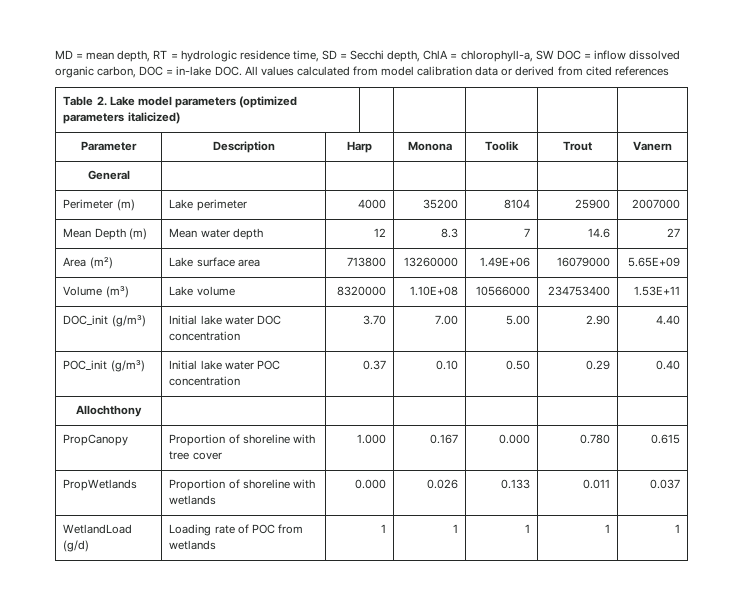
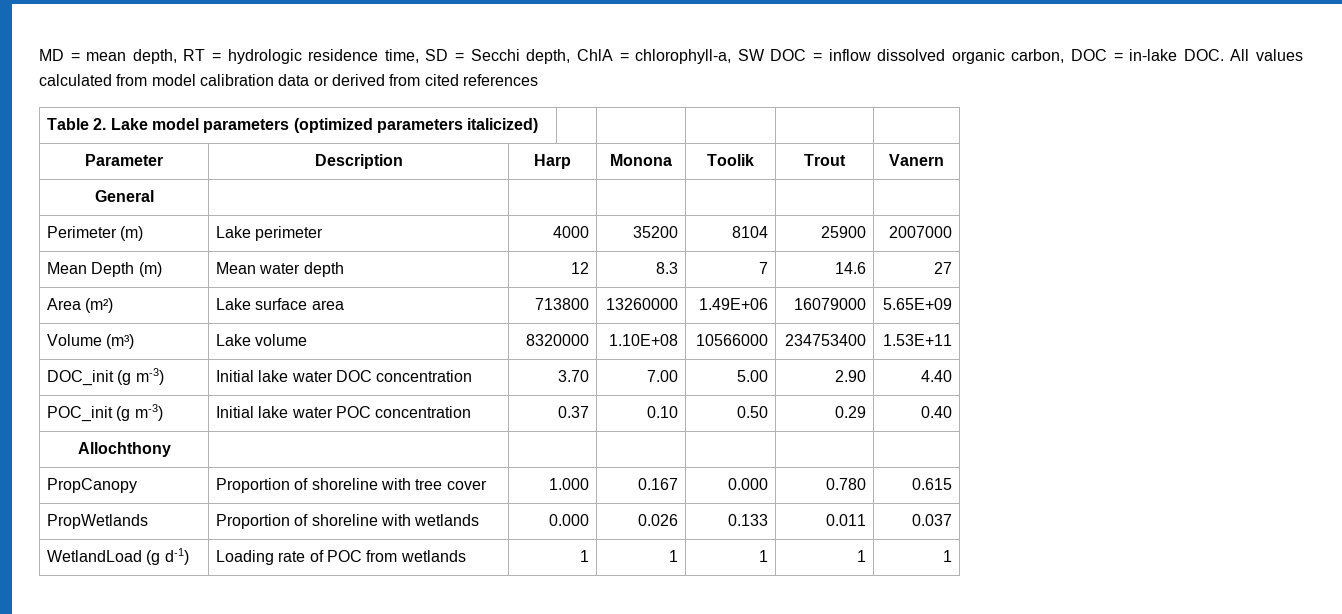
[111,315,146,327] (g/m³) -> [117,368,164,385] (g m-3)
[110,360,145,372] (g/m³) -> [116,404,163,421] (g m-3)
[63,540,90,552] (g/d) -> [146,548,189,565] (g d-1)

